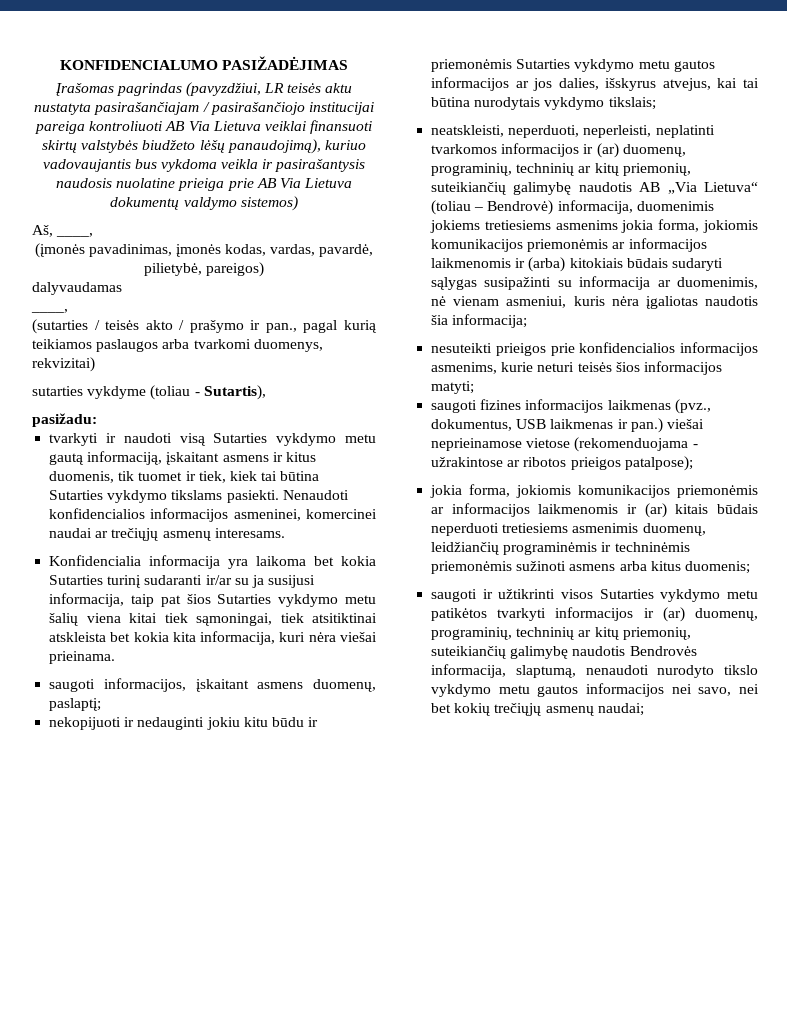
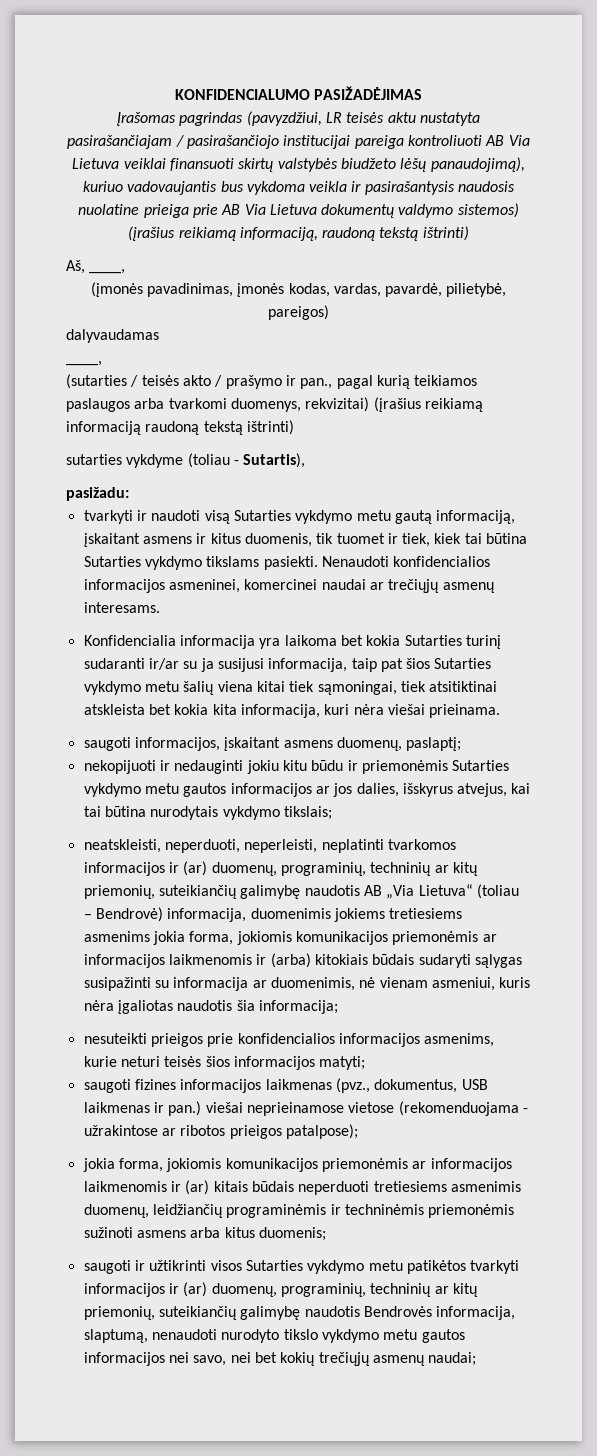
(298, 203) none -> [128,226,469,241] (įrašius reikiamą informaciją, raudoną tekstą ištrinti)
(95, 364) none -> [373,397,483,412] [66,420,294,435] (įrašius reikiamą informaciją raudoną tekstą ištrinti)

